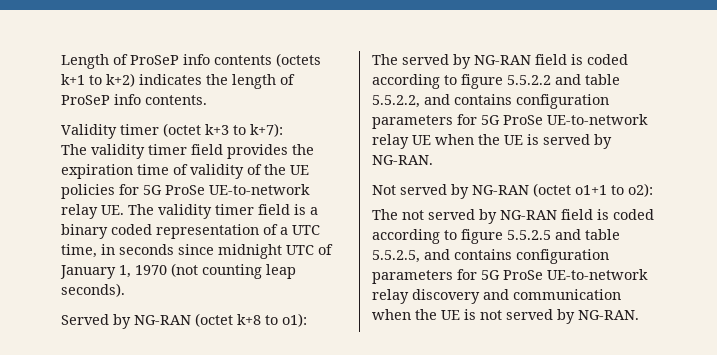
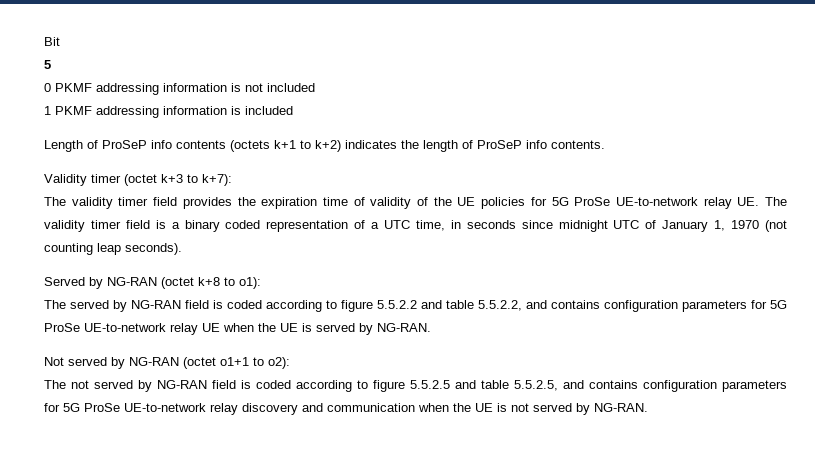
(61, 61) none -> [44,37,60,46] [44,60,51,69] [44,83,315,95] [44,106,293,118] Bit // 5 // 0 PKMF addressing information is not included // 1 PKMF addressing information is included //

